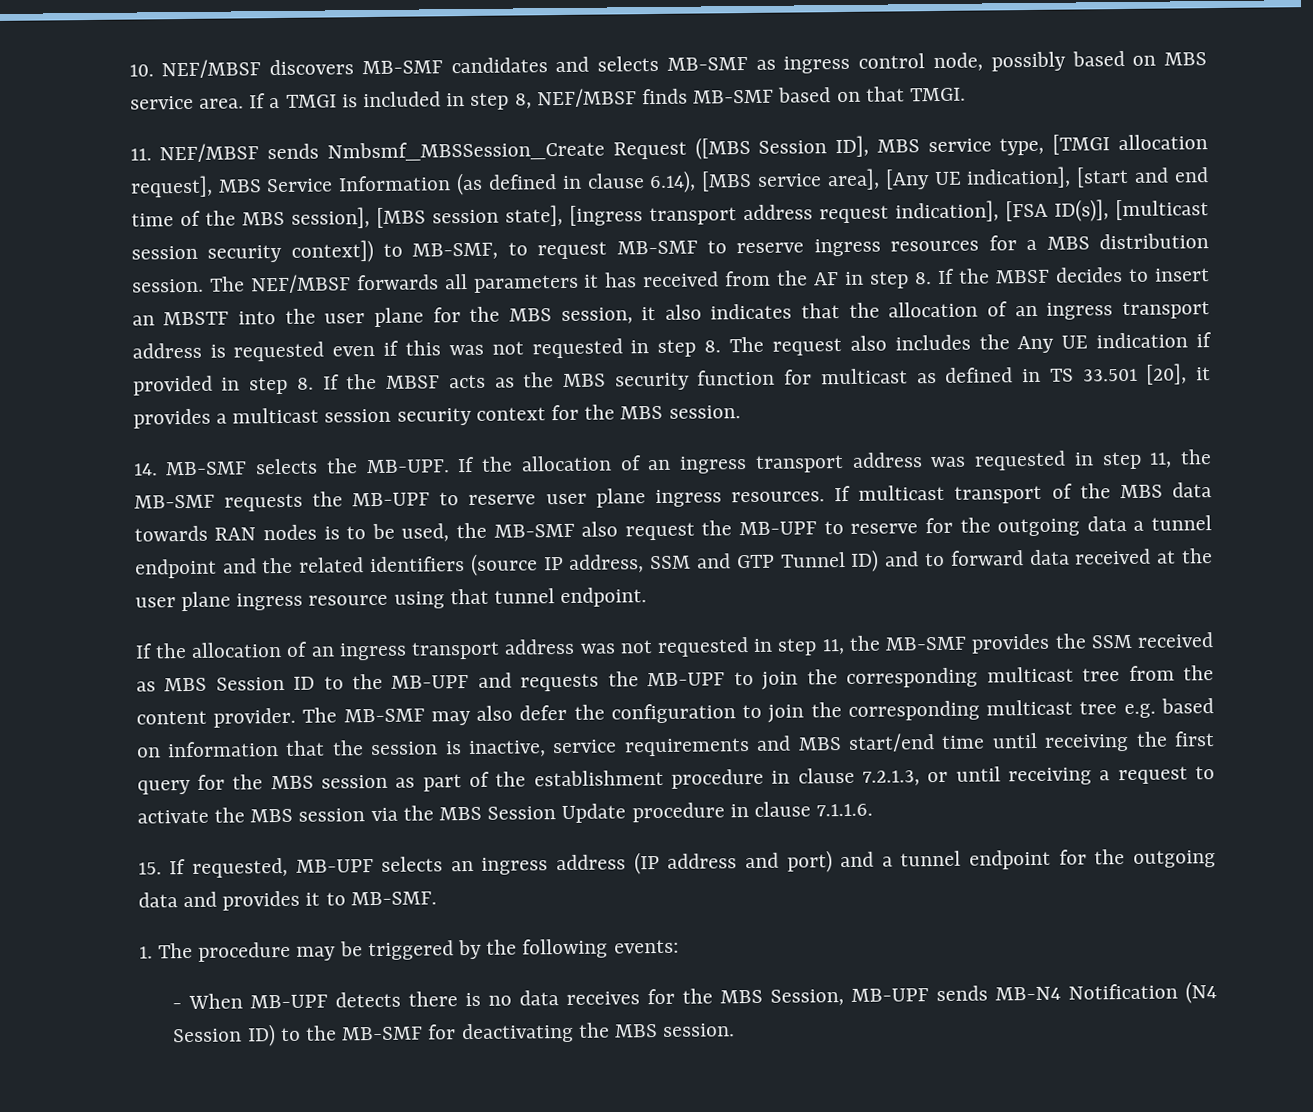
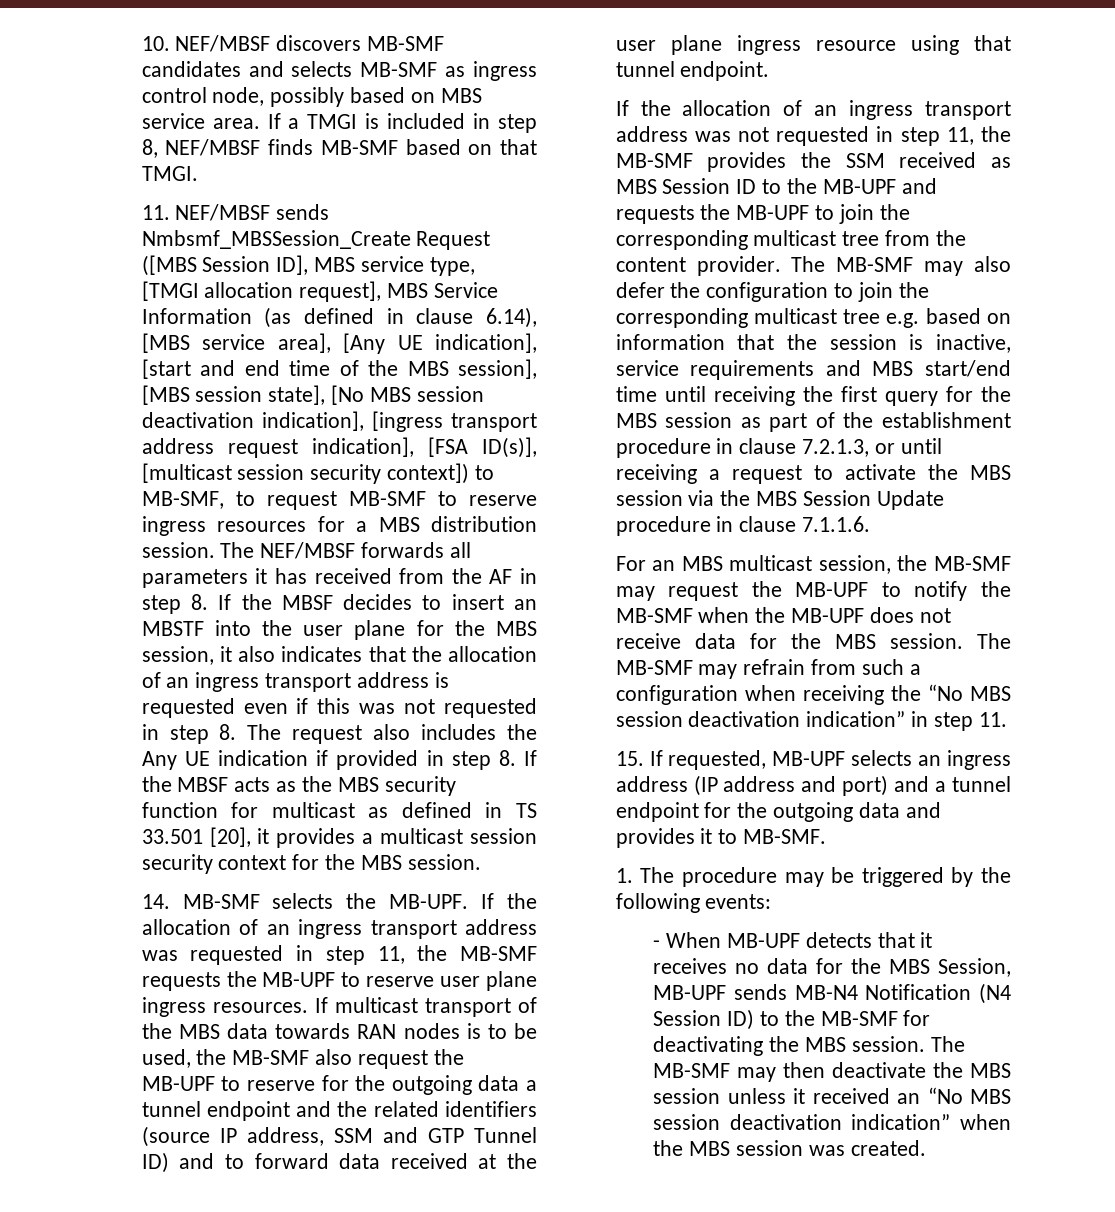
(563, 215) none -> [331,385,484,405] [141,411,364,431] [No MBS session deactivation indication],
(874, 810) none -> [615,555,1011,574] [615,581,1011,601] [615,607,951,623] [615,633,1011,649] [615,659,921,679] [615,684,1011,705] [615,711,1007,731] // For an MBS multicast session, the MB-SMF may request the MB-UPF to notify the MB-SMF when the MB-UPF does not receive data for the MBS session. The MB-SMF may refrain from such a configuration when receiving the “No MBS session deactivation indication” in step 11.
[408,991,482,1007] there is -> [877,932,933,948] [653,958,728,974] that it receives
[566,991,641,1005] receives -> (809, 966) none
(736, 1030) none -> [930,1036,965,1052] [653,1062,1011,1082] [653,1087,1011,1104] [653,1114,1011,1130] [653,1140,926,1156] The MB-SMF may then deactivate the MBS session unless it received an “No MBS session deactivation indication” when the MBS session was created.

